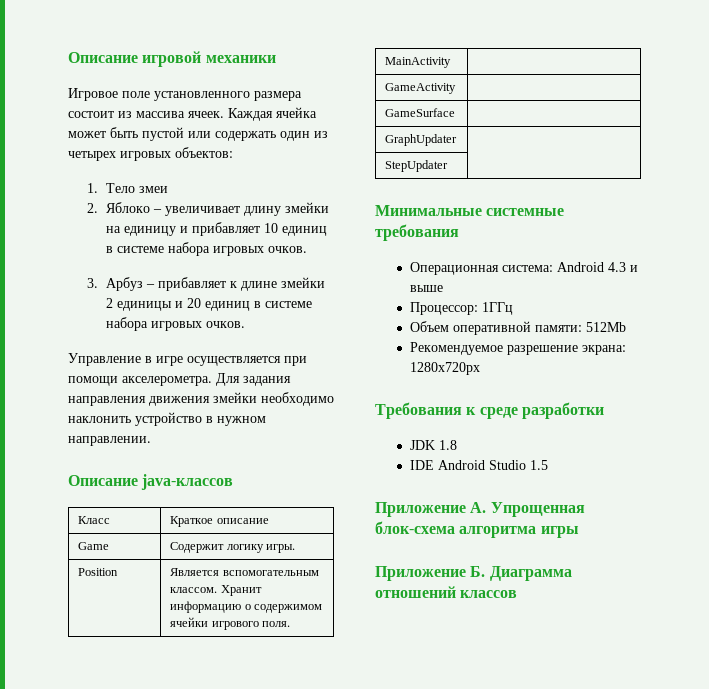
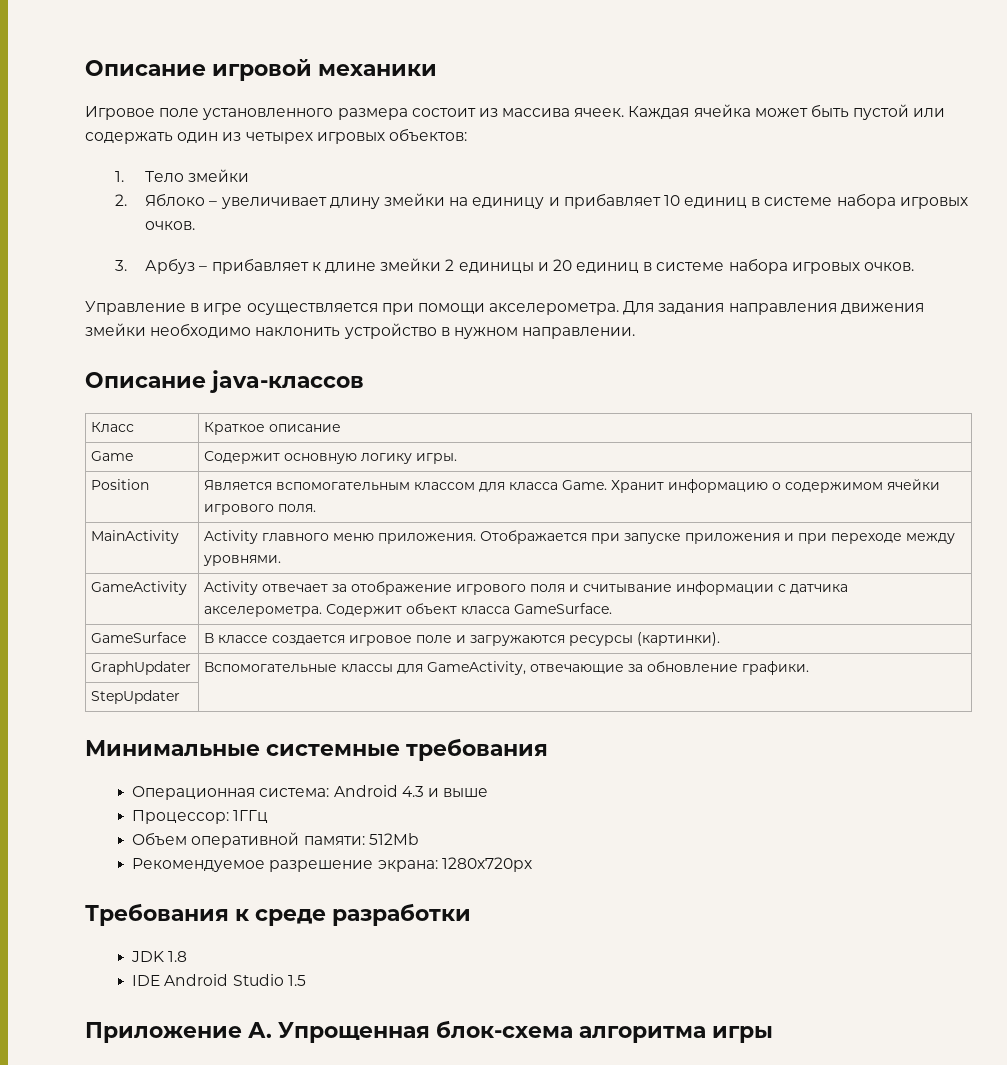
[139,186,169,193] змеи -> [188,169,250,182] змейки
(225, 547) none -> [284,453,358,464] основную
[170,587,218,593] классом. -> [414,480,608,492] классом для класса Game.
[385,83,457,94] [385,108,456,117] [385,134,458,146] // GameActivity | // GameSurface | // GraphUpdater | -> [204,530,956,544] [203,555,282,566] [91,581,188,595] [204,581,849,595] [204,603,613,617] [91,632,187,643] [204,632,721,646] [91,661,192,675] [204,661,810,675] Activity главного меню приложения. Отображается при запуске приложения и при переходе между уровнями. // GameActivity | Activity отвечает за отображение игрового поля и считывание информации с датчика акселерометра. Содержит объект класса GameSurface. // GameSurface | В классе создается игровое поле и загружаются ресурсы (картинки). // GraphUpdater | Вспомогательные классы для GameActivity, отвечающие за обновление графики.
[375,566,572,581] [375,586,518,598] // Приложение Б. Диаграмма отношений классов -> (773, 1034) none

